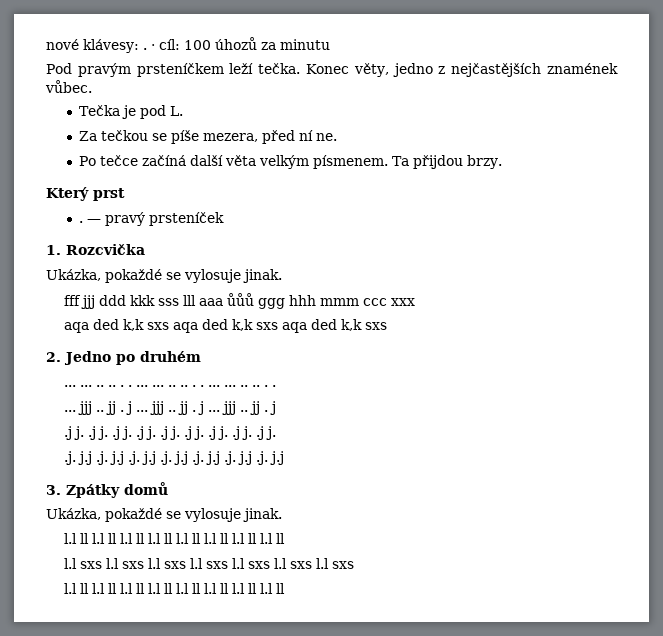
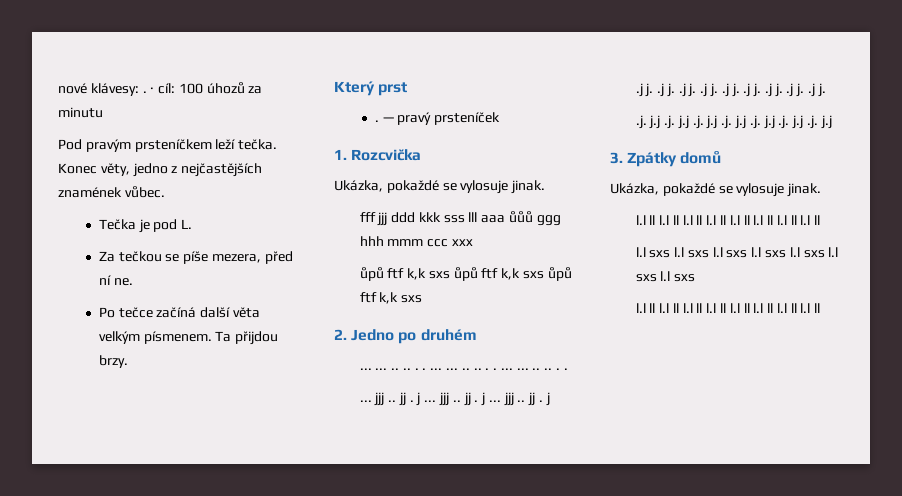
[64,319,338,333] aqa ded k,k sxs aqa ded k,k sxs aqa ded -> [359,267,572,281] [359,292,377,303] ůpů ftf k,k sxs ůpů ftf k,k sxs ůpů ftf

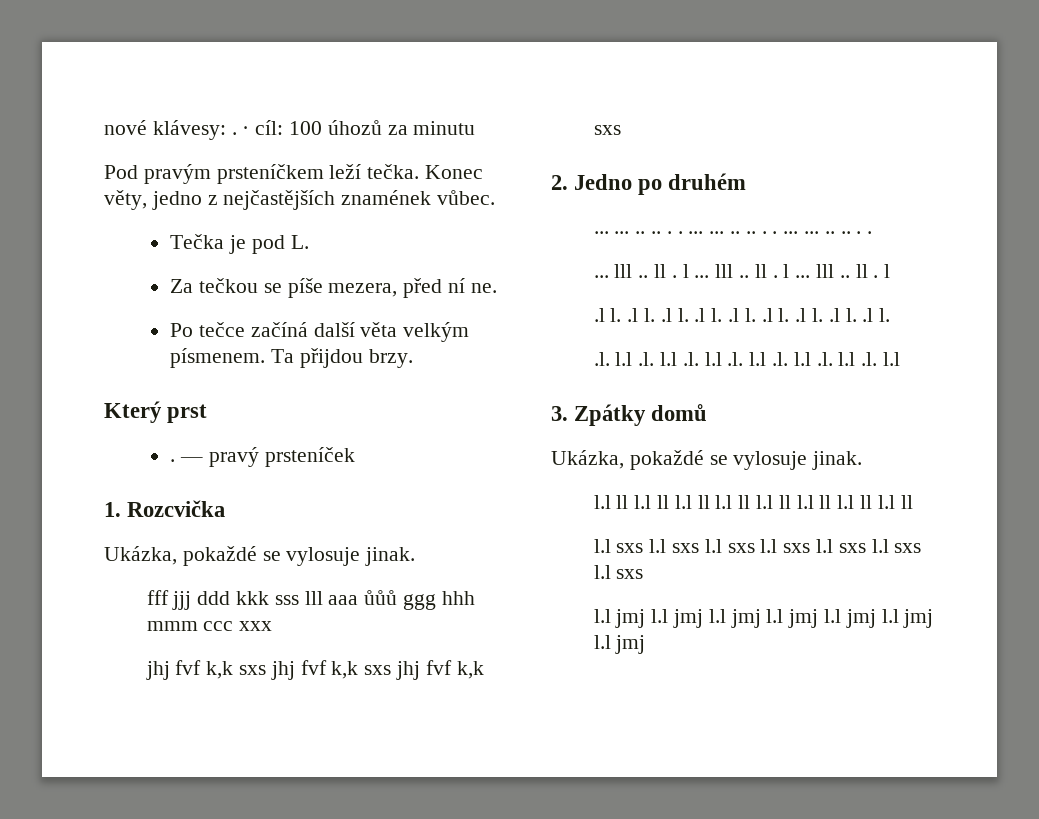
[359,267,572,281] [359,292,377,303] ůpů ftf k,k sxs ůpů ftf k,k sxs ůpů ftf -> [145,660,452,680] jhj fvf k,k sxs jhj fvf k,k sxs jhj fvf
[374,392,550,406] [635,83,826,97] [635,115,832,129] jjj .. jj . j ... jjj .. jj . j ... jjj .. jj . j // .j j. .j j. .j j. .j j. .j j. .j j. .j j. .j j. .j j. // .j. j.j .j. j.j .j. j.j .j. j.j .j. j.j .j. j.j .j. j.j -> [614,264,891,278] [593,308,891,322] [593,352,901,366] lll .. ll . l ... lll .. ll . l ... lll .. ll . l // .l l. .l l. .l l. .l l. .l l. .l l. .l l. .l l. .l l. // .l. l.l .l. l.l .l. l.l .l. l.l .l. l.l .l. l.l .l. l.l
[649,303,821,313] ll l.l ll l.l ll l.l ll l.l ll l.l ll l.l ll l.l ll -> [615,609,934,628] [593,635,646,654] jmj l.l jmj l.l jmj l.l jmj l.l jmj l.l jmj l.l jmj

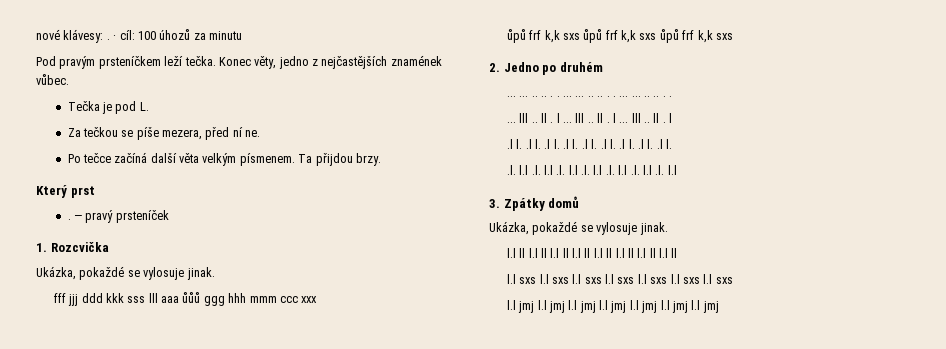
[145,660,452,680] jhj fvf k,k sxs jhj fvf k,k sxs jhj fvf -> [506,29,695,43] ůpů frf k,k sxs ůpů frf k,k sxs ůpů frf

